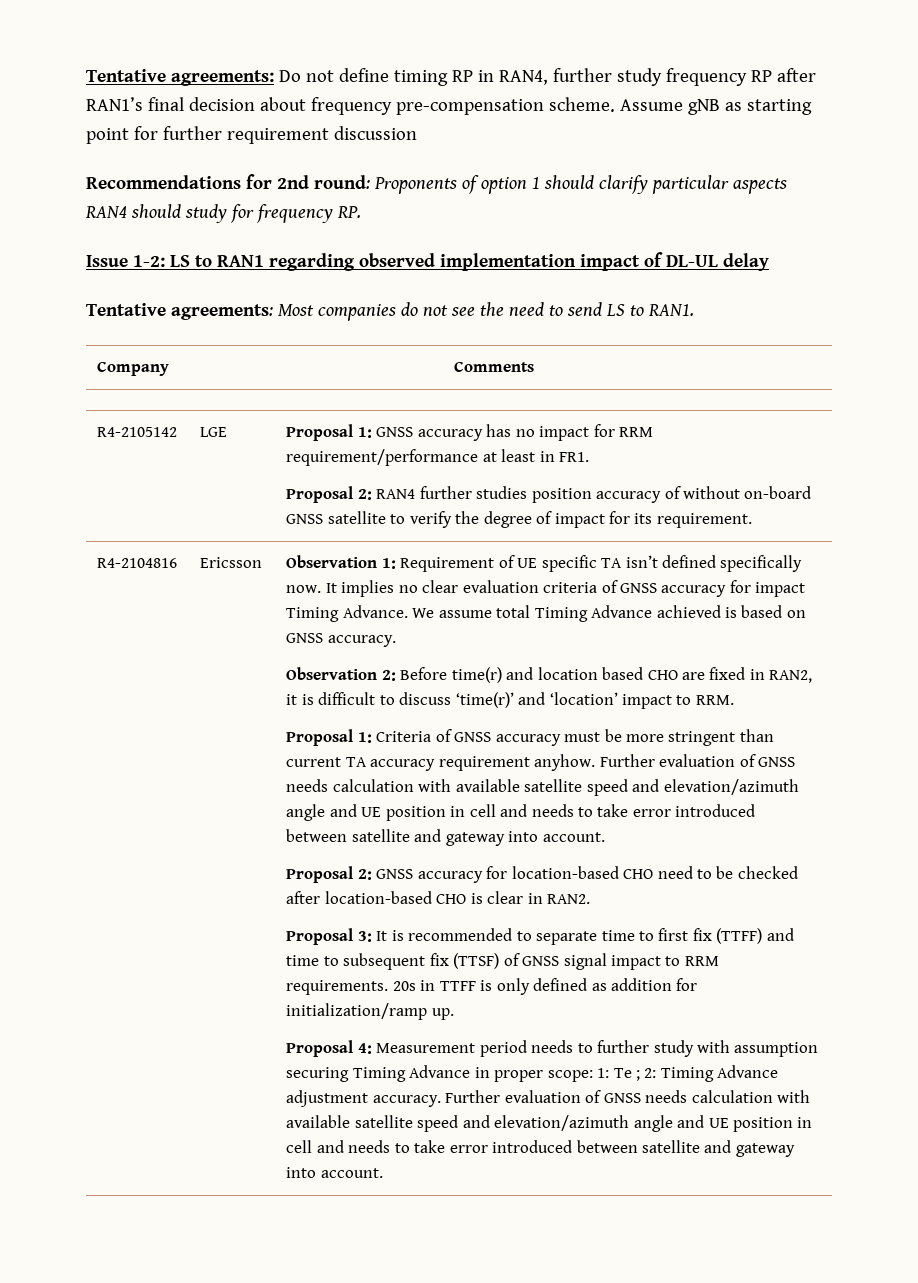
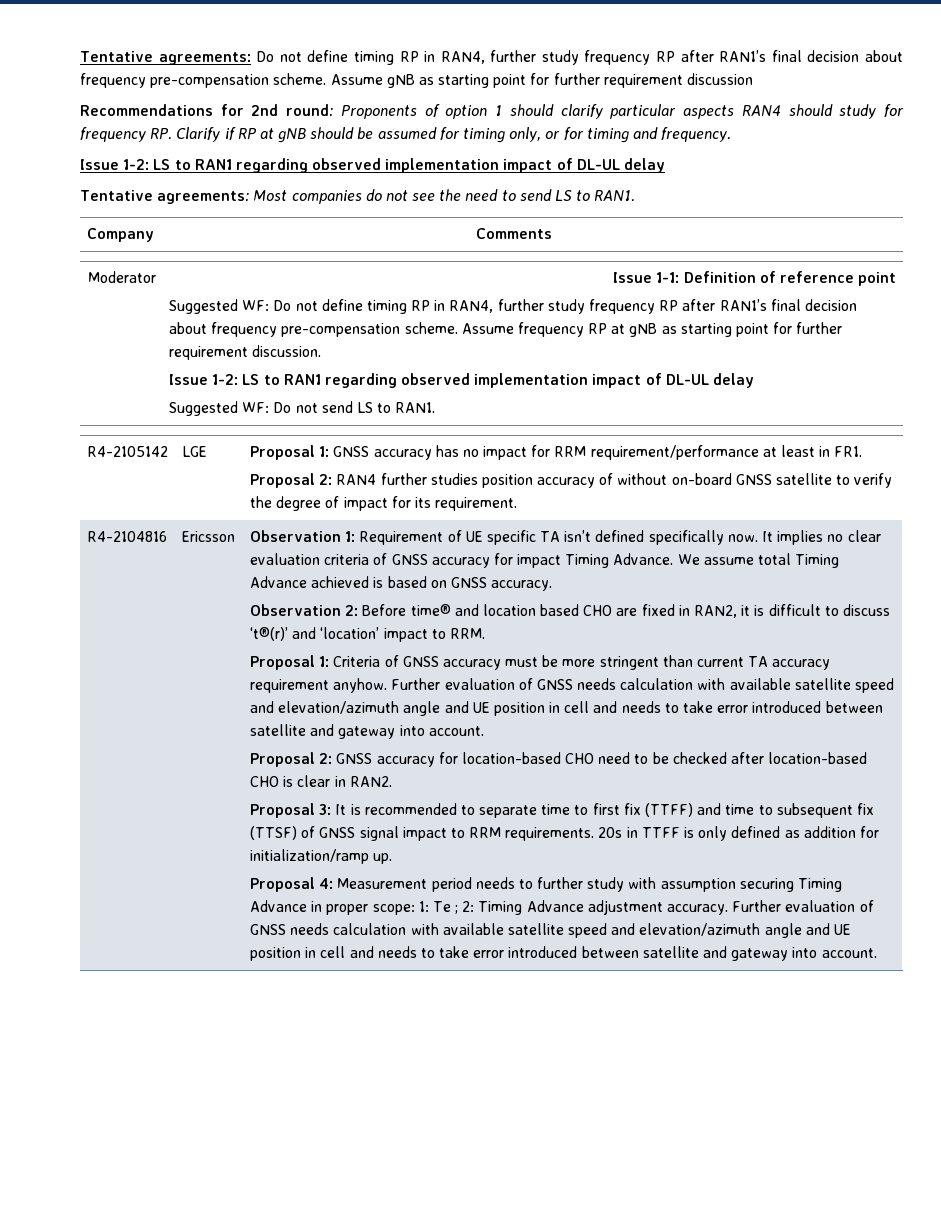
(361, 212) none -> [176,127,732,143] Clarify if RP at gNB should be assumed for timing only, or for timing and frequency.
(535, 366) none -> [88,271,157,283] [613,271,897,286] [168,299,857,314] [168,322,843,337] [168,345,322,360] [168,373,754,388] [168,401,436,416] // Moderator | Issue 1-1: Definition of reference point // Suggested WF: Do not define timing RP in RAN4, further study frequency RP after RAN1’s final decision about frequency pre-compensation scheme. Assume frequency RP at gNB as starting point for further requirement discussion. // Issue 1-2: LS to RAN1 regarding observed implementation impact of DL-UL delay // Suggested WF: Do not send LS to RAN1.
[451,667,502,683] time(r) -> [410,604,451,616] time®
[455,692,514,708] ‘time(r)’ -> [249,627,288,641] ‘t®(r)’

